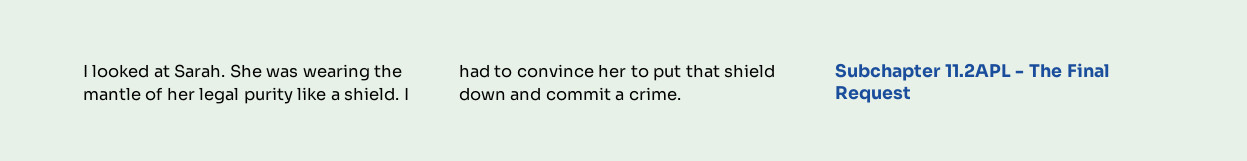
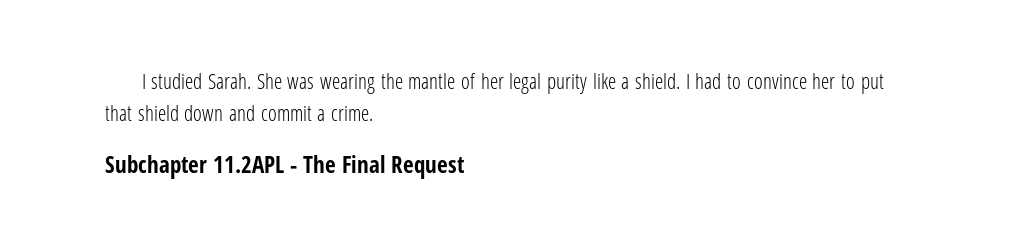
[83,64,170,78] I looked at -> [141,73,203,89] I studied

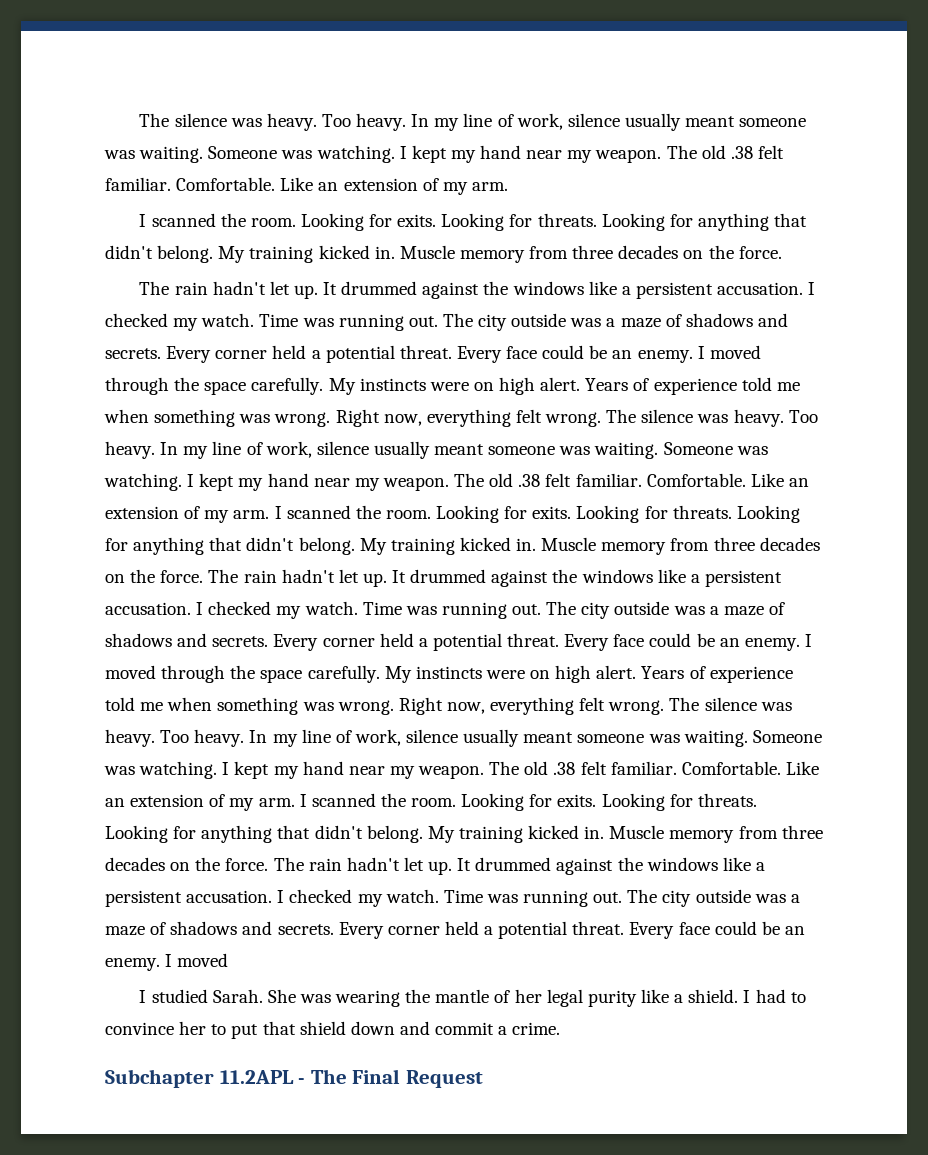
(141, 81) none -> [139,113,807,131] [104,145,784,163] [105,177,508,195] [139,213,808,231] [105,245,782,263] [139,281,816,299] [105,313,788,331] [105,345,761,363] [105,377,800,395] [104,409,818,427] [105,441,768,459] [104,473,809,491] [105,505,800,523] [105,537,820,555] [105,569,782,587] [105,601,785,619] [105,633,812,651] [105,665,793,683] [105,697,792,715] [105,729,822,747] [104,761,819,779] [105,793,757,811] [105,825,823,843] [105,857,765,875] [105,889,800,907] [105,921,805,939] [105,953,229,971] The silence was heavy. Too heavy. In my line of work, silence usually meant someone was waiting. Someone was watching. I kept my hand near my weapon. The old .38 felt familiar. Comfortable. Like an extension of my arm. // I scanned the room. Looking for exits. Looking for threats. Looking for anything that didn't belong. My training kicked in. Muscle memory from three decades on the force. // The rain hadn't let up. It drummed against the windows like a persistent accusation. I checked my watch. Time was running out. The city outside was a maze of shadows and secrets. Every corner held a potential threat. Every face could be an enemy. I moved through the space carefully. My instincts were on high alert. Years of experience told me when something was wrong. Right now, everything felt wrong. The silence was heavy. Too heavy. In my line of work, silence usually meant someone was waiting. Someone was watching. I kept my hand near my weapon. The old .38 felt familiar. Comfortable. Like an extension of my arm. I scanned the room. Looking for exits. Looking for threats. Looking for anything that didn't belong. My training kicked in. Muscle memory from three decades on the force. The rain hadn't let up. It drummed against the windows like a persistent accusation. I checked my watch. Time was running out. The city outside was a maze of shadows and secrets. Every corner held a potential threat. Every face could be an enemy. I moved through the space carefully. My instincts were on high alert. Years of experience told me when something was wrong. Right now, everything felt wrong. The silence was heavy. Too heavy. In my line of work, silence usually meant someone was waiting. Someone was watching. I kept my hand near my weapon. The old .38 felt familiar. Comfortable. Like an extension of my arm. I scanned the room. Looking for exits. Looking for threats. Looking for anything that didn't belong. My training kicked in. Muscle memory from three decades on the force. The rain hadn't let up. It drummed against the windows like a persistent accusation. I checked my watch. Time was running out. The city outside was a maze of shadows and secrets. Every corner held a potential threat. Every face could be an enemy. I moved //

